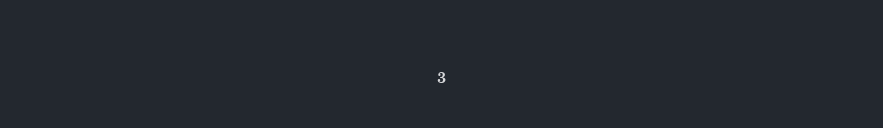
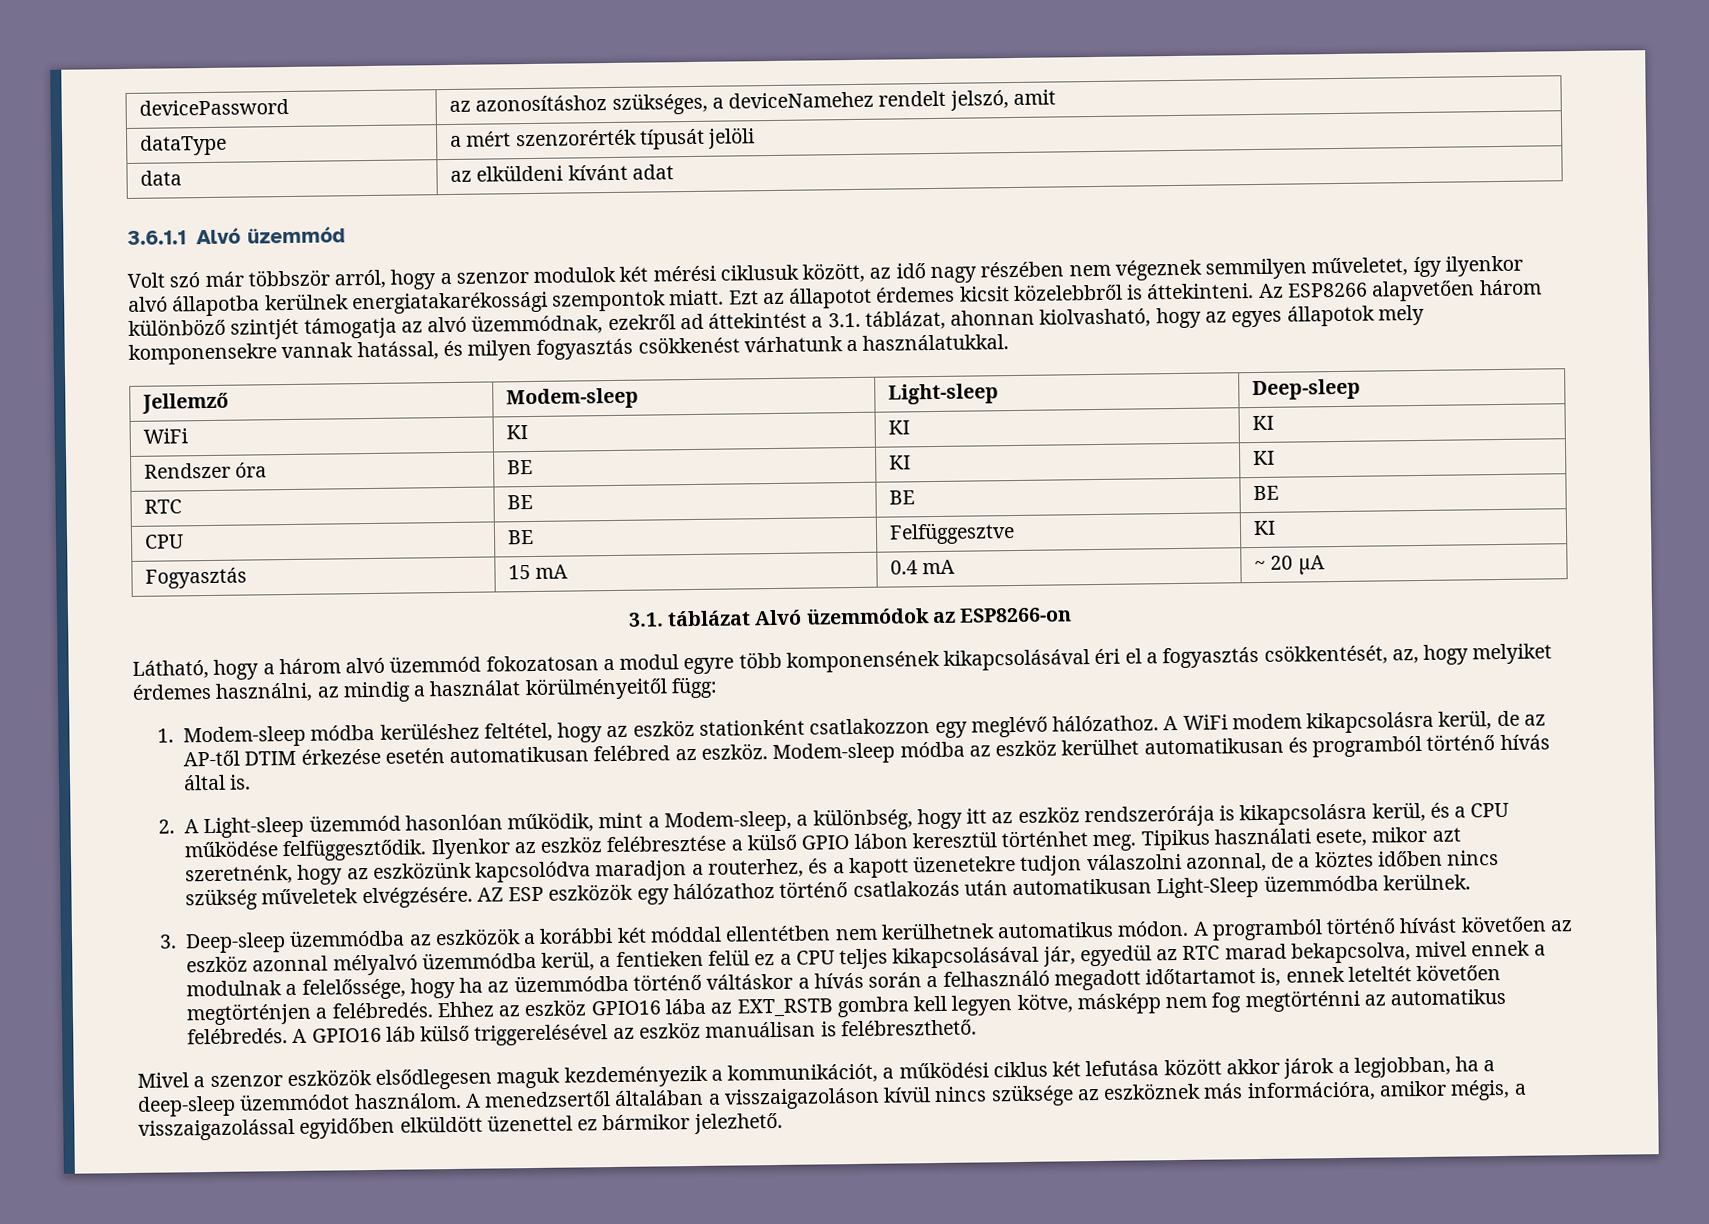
[437,72,446,83] 3 -> [139,98,290,116] [449,89,1057,115] [140,134,228,156] [450,127,756,150] [140,170,183,186] [450,164,674,182] [127,226,346,245] [127,255,1523,290] [128,279,1542,317] [128,304,1425,340] [128,334,1010,365] [142,392,230,414] [506,387,640,410] [888,383,1000,405] [1252,378,1362,401] [143,428,189,444] [506,425,529,440] [888,420,911,435] [1252,415,1275,431] [144,462,268,479] [507,459,534,475] [889,455,912,470] [1253,450,1276,466] [144,499,183,514] [507,494,534,510] [889,490,916,505] [1253,485,1280,501] [144,534,185,549] [507,529,535,545] [889,522,1016,545] [1253,520,1277,536] [145,567,248,589] [508,564,569,580] [890,559,956,575] [1254,555,1325,575] [627,607,1073,627] [132,643,1553,680] [132,676,718,703] [157,710,1546,748] [183,734,1550,767] [183,774,252,791] [158,801,1510,839] [184,826,1461,862] [185,850,1500,885] [185,873,1471,911] [159,915,1573,954] [186,940,1546,976] [186,964,1502,1000] [186,988,1507,1026] [187,1019,977,1046] [137,1056,1496,1090] [137,1079,1527,1117] [138,1112,783,1141] devicePassword | az azonosításhoz szükséges, a deviceNamehez rendelt jelszó, amit // dataType | a mért szenzorérték típusát jelöli // data | az elküldeni kívánt adat // 3.6.1.1 Alvó üzemmód // Volt szó már többször arról, hogy a szenzor modulok két mérési ciklusuk között, az idő nagy részében nem végeznek semmilyen műveletet, így ilyenkor alvó állapotba kerülnek energiatakarékossági szempontok miatt. Ezt az állapotot érdemes kicsit közelebbről is áttekinteni. Az ESP8266 alapvetően három különböző szintjét támogatja az alvó üzemmódnak, ezekről ad áttekintést a 3.1. táblázat, ahonnan kiolvasható, hogy az egyes állapotok mely komponensekre vannak hatással, és milyen fogyasztás csökkenést várhatunk a használatukkal. // Jellemző | Modem-sleep | Light-sleep | Deep-sleep // WiFi | KI | KI | KI // Rendszer óra | BE | KI | KI // RTC | BE | BE | BE // CPU | BE | Felfüggesztve | KI // Fogyasztás | 15 mA | 0.4 mA | ~ 20 µA // 3.1. táblázat Alvó üzemmódok az ESP8266-on // Látható, hogy a három alvó üzemmód fokozatosan a modul egyre több komponensének kikapcsolásával éri el a fogyasztás csökkentését, az, hogy melyiket érdemes használni, az mindig a használat körülményeitől függ: // 1. Modem-sleep módba kerüléshez feltétel, hogy az eszköz stationként csatlakozzon egy meglévő hálózathoz. A WiFi modem kikapcsolásra kerül, de az AP-től DTIM érkezése esetén automatikusan felébred az eszköz. Modem-sleep módba az eszköz kerülhet automatikusan és programból történő hívás által is. // 2. A Light-sleep üzemmód hasonlóan működik, mint a Modem-sleep, a különbség, hogy itt az eszköz rendszerórája is kikapcsolásra kerül, és a CPU működése felfüggesztődik. Ilyenkor az eszköz felébresztése a külső GPIO lábon keresztül történhet meg. Tipikus használati esete, mikor azt szeretnénk, hogy az eszközünk kapcsolódva maradjon a routerhez, és a kapott üzenetekre tudjon válaszolni azonnal, de a köztes időben nincs szükség műveletek elvégzésére. AZ ESP eszközök egy hálózathoz történő csatlakozás után automatikusan Light-Sleep üzemmódba kerülnek. // 3. Deep-sleep üzemmódba az eszközök a korábbi két móddal ellentétben nem kerülhetnek automatikus módon. A programból történő hívást követően az eszköz azonnal mélyalvó üzemmódba kerül, a fentieken felül ez a CPU teljes kikapcsolásával jár, egyedül az RTC marad bekapcsolva, mivel ennek a modulnak a felelőssége, hogy ha az üzemmódba történő váltáskor a hívás során a felhasználó megadott időtartamot is, ennek leteltét követően megtörténjen a felébredés. Ehhez az eszköz GPIO16 lába az EXT_RSTB gombra kell legyen kötve, másképp nem fog megtörténni az automatikus felébredés. A GPIO16 láb külső triggerelésével az eszköz manuálisan is felébreszthető. // Mivel a szenzor eszközök elsődlegesen maguk kezdeményezik a kommunikációt, a működési ciklus két lefutása között akkor járok a legjobban, ha a deep-sleep üzemmódot használom. A menedzsertől általában a visszaigazoláson kívül nincs szüksége az eszköznek más információra, amikor mégis, a visszaigazolással egyidőben elküldött üzenettel ez bármikor jelezhető.

